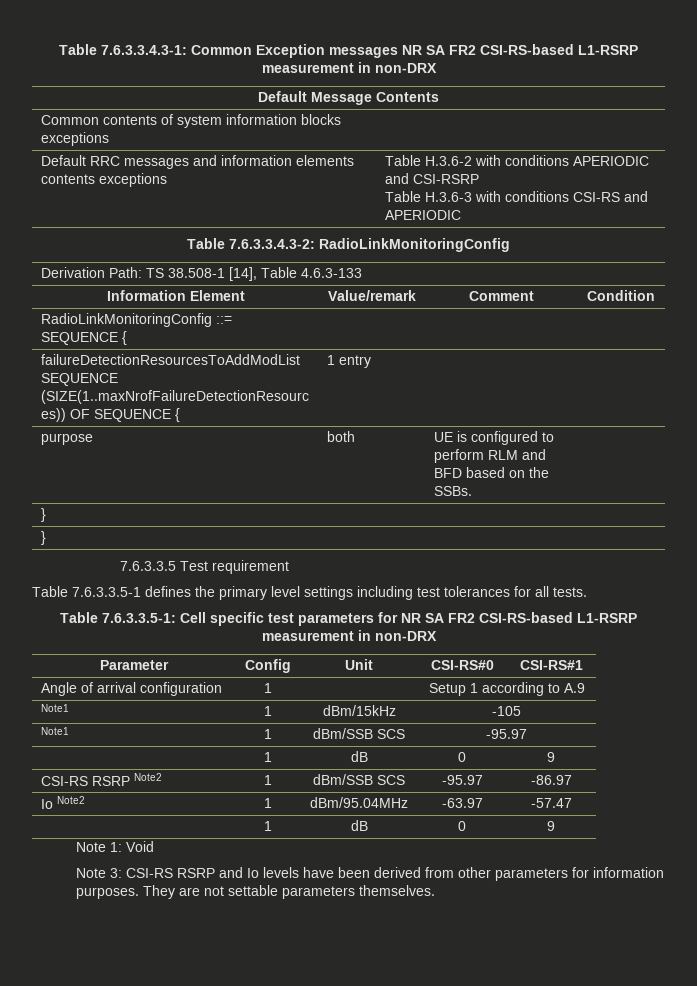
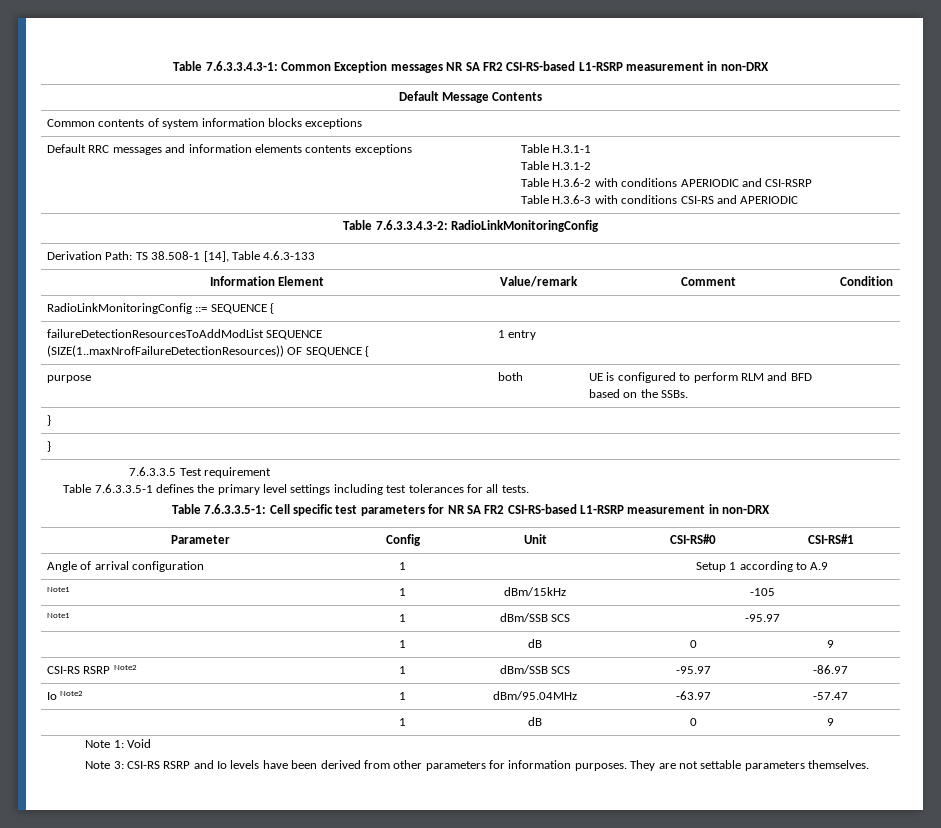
(422, 160) none -> [552,145,592,153] [521,161,592,170] [521,178,550,187] H.3.1-1 // Table H.3.1-2 // Table

